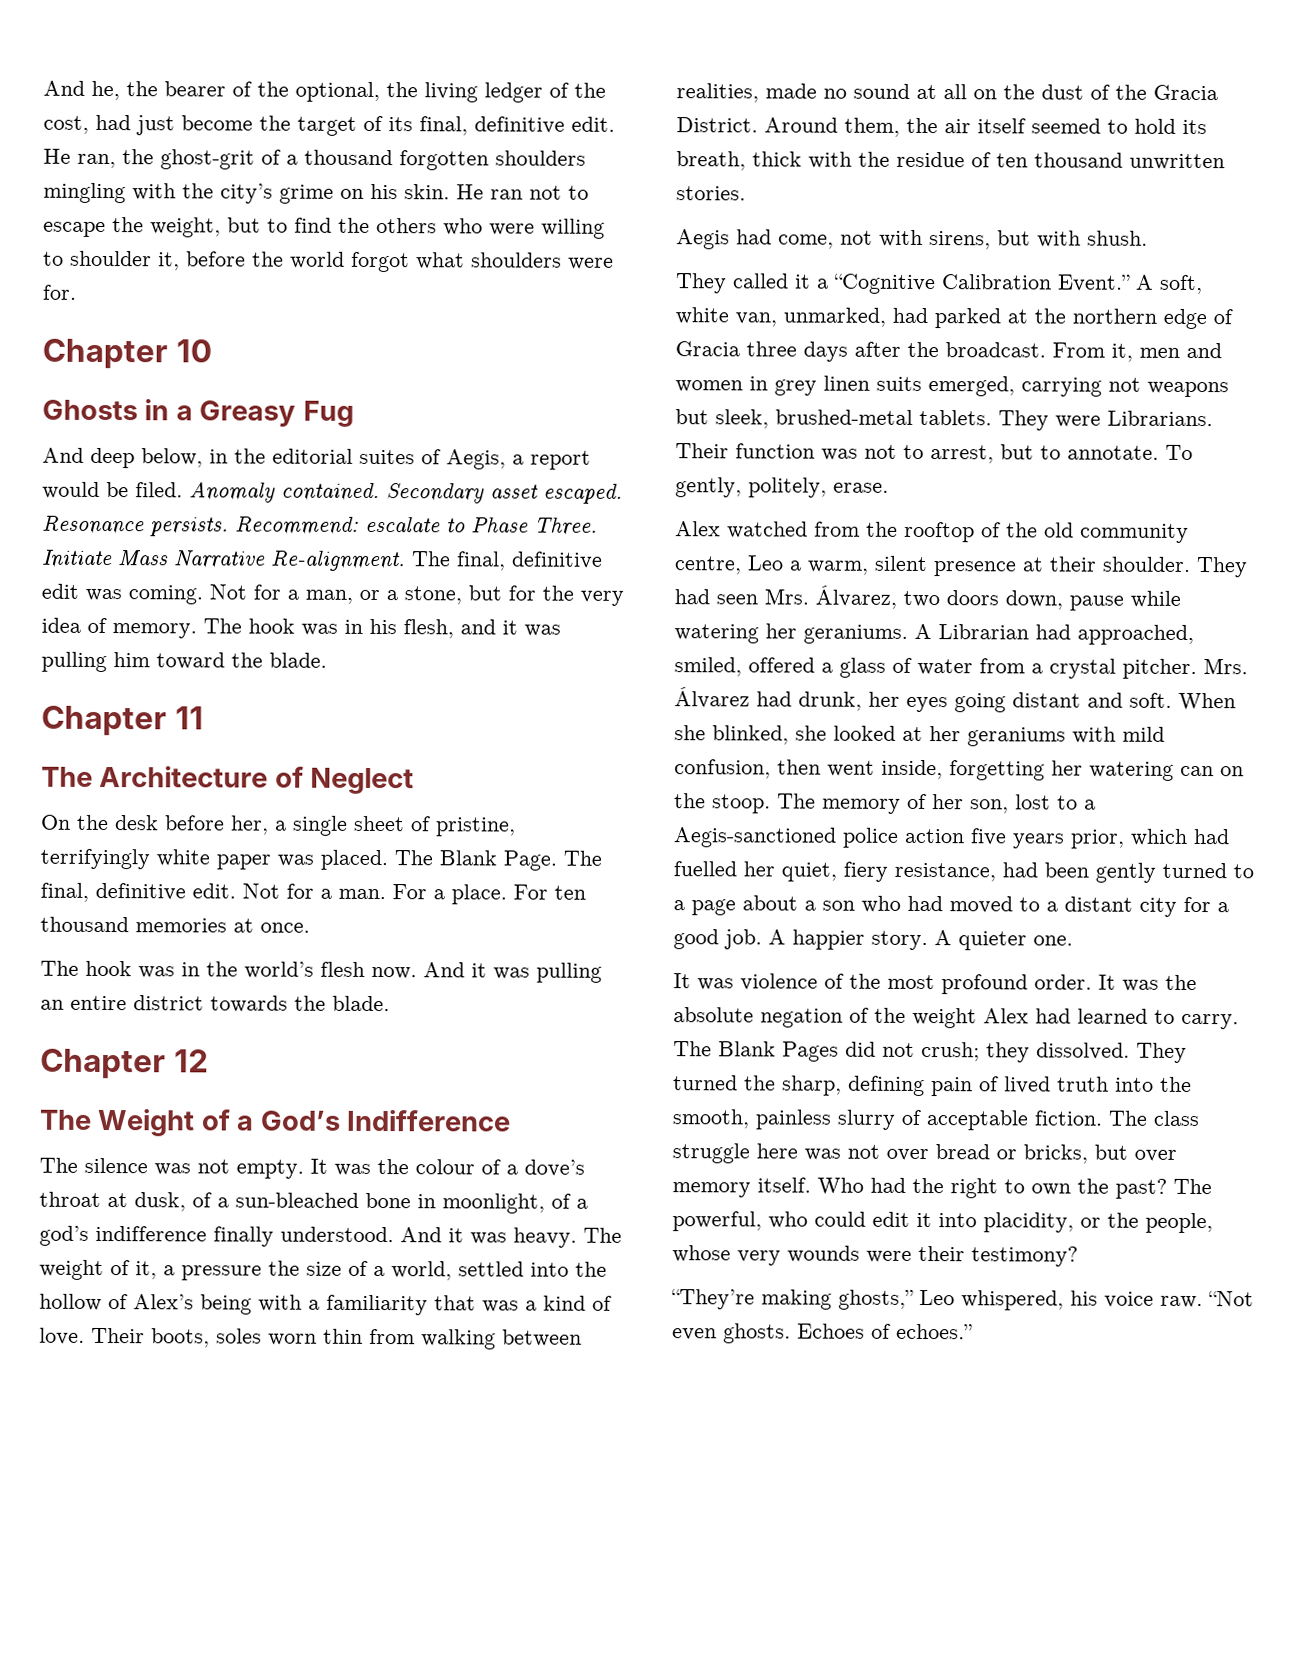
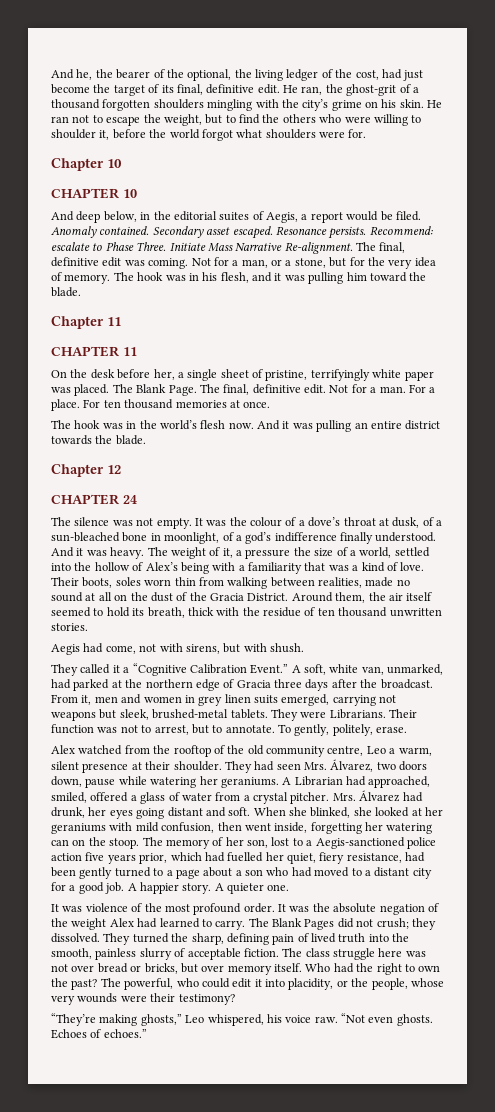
[42,398,354,427] Ghosts in a Greasy Fug -> [51,188,137,199] CHAPTER 10
[41,764,415,795] The Architecture of Neglect -> [51,346,137,357] CHAPTER 11
[39,1107,512,1137] The Weight of a God’s Indifference -> [51,494,137,505] CHAPTER 24

